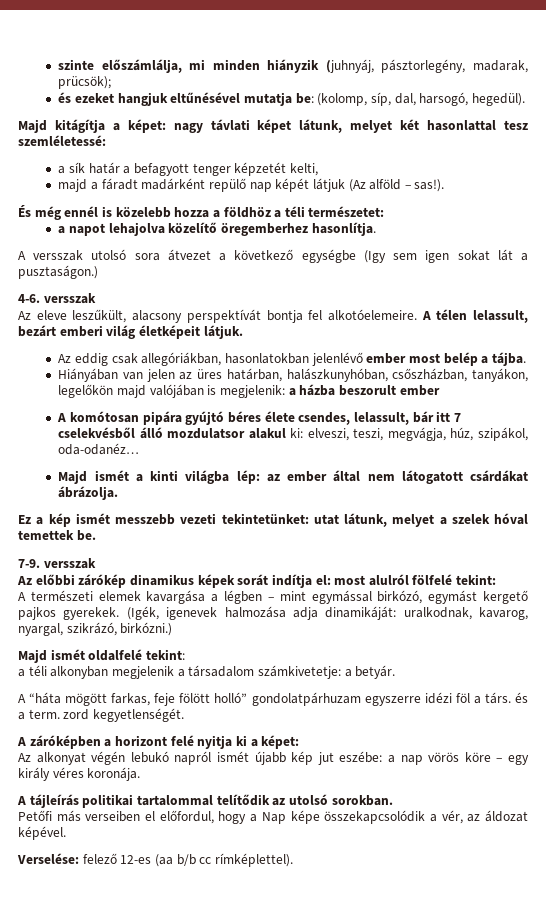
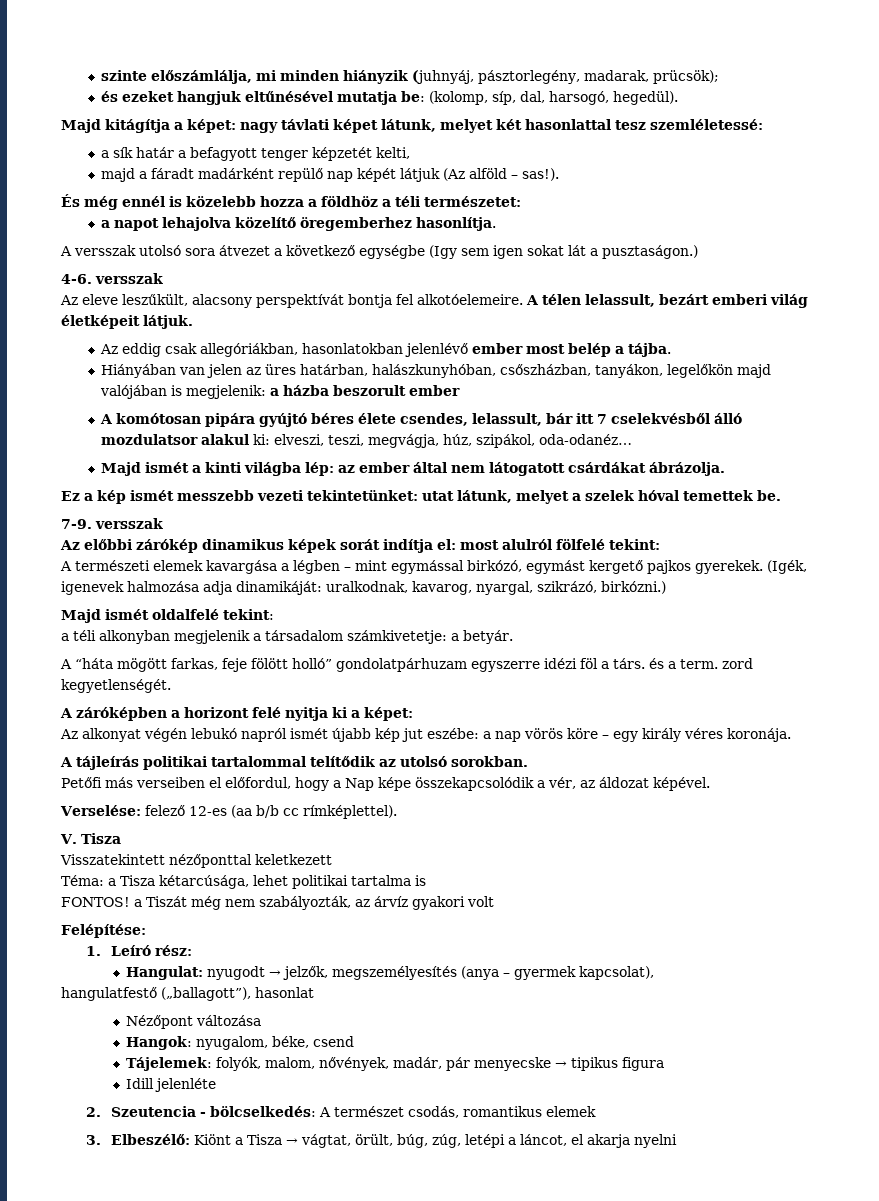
(293, 860) none -> [60,833,121,844] [60,854,332,868] [61,875,426,889] [61,896,494,910] [61,924,146,938] [86,945,193,956] [126,966,655,980] [61,987,314,1001] [126,1015,262,1029] [126,1036,355,1050] [126,1057,665,1071] [126,1078,217,1092] [86,1106,597,1118] [86,1134,678,1148] // V. Tisza // Visszatekintett nézőponttal keletkezett // Téma: a Tisza kétarcúsága, lehet politikai tartalma is // FONTOS! a Tiszát még nem szabályozták, az árvíz gyakori volt // Felépítése: // 1. Leíró rész: // Hangulat: nyugodt → jelzők, megszemélyesítés (anya – gyermek kapcsolat), // hangulatfestő („ballagott”), hasonlat // Nézőpont változása // Hangok: nyugalom, béke, csend // Tájelemek: folyók, malom, nővények, madár, pár menyecske → tipikus figura // Idill jelenléte // 2. Szeutencia - bölcselkedés: A természet csodás, romantikus elemek // 3. Elbeszélő: Kiönt a Tisza → vágtat, örült, búg, zúg, letépi a láncot, el akarja nyelni

